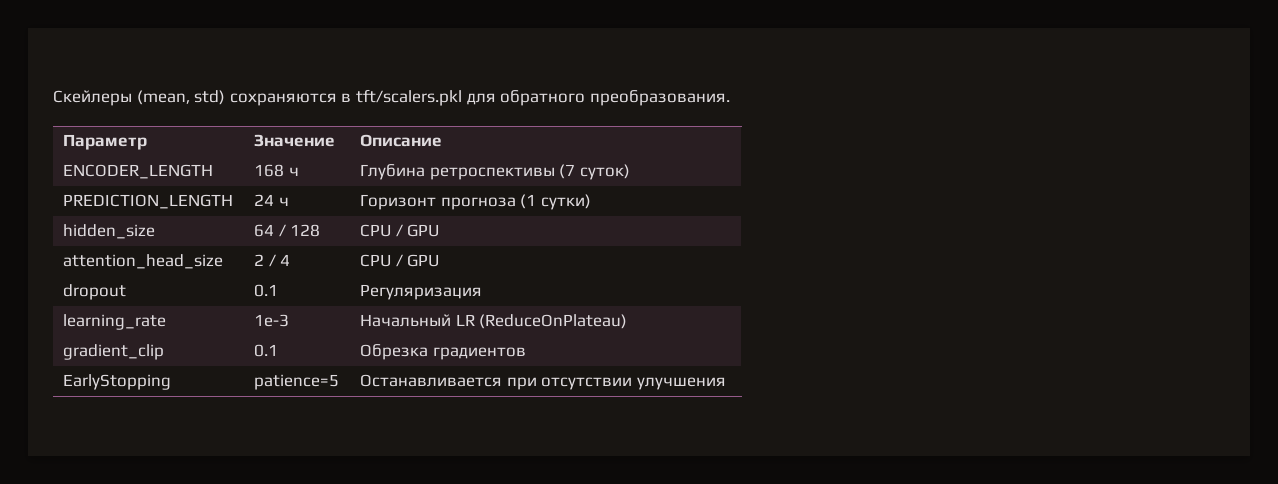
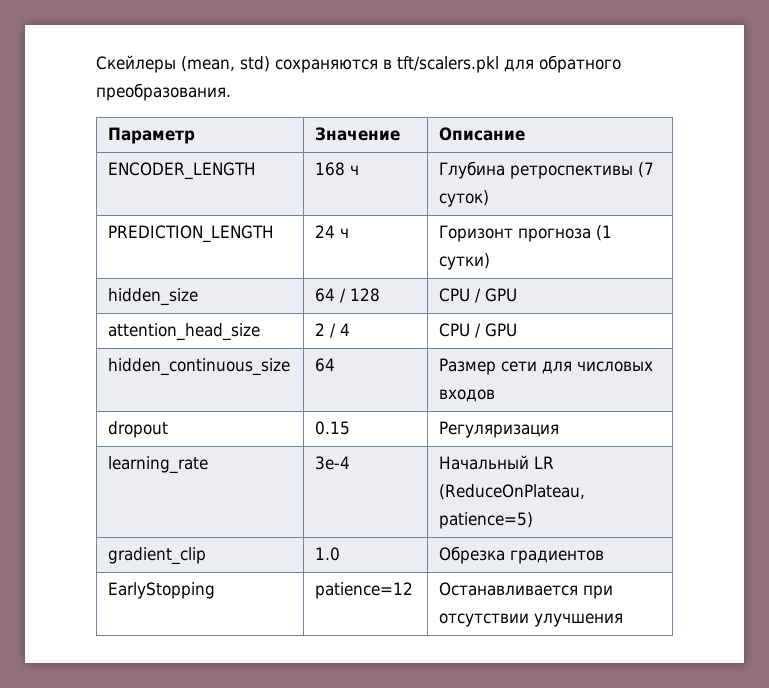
(440, 260) none -> [108,358,291,376] [315,358,336,372] [439,358,654,375] [439,389,496,402] // hidden_continuous_size | 64 | Размер сети для числовых входов
[254,284,279,297] 0.1 -> [315,421,351,435] 0.15
[254,314,290,327] 1e-3 -> [315,456,351,470] 3e-4
[479,314,628,329] (ReduceOnPlateau) -> [439,484,586,500] [439,512,534,529] (ReduceOnPlateau, patience=5)
[254,344,279,357] 0.1 -> [315,547,341,561] 1.0
[254,374,340,390] patience=5 -> [315,582,414,599] patience=12

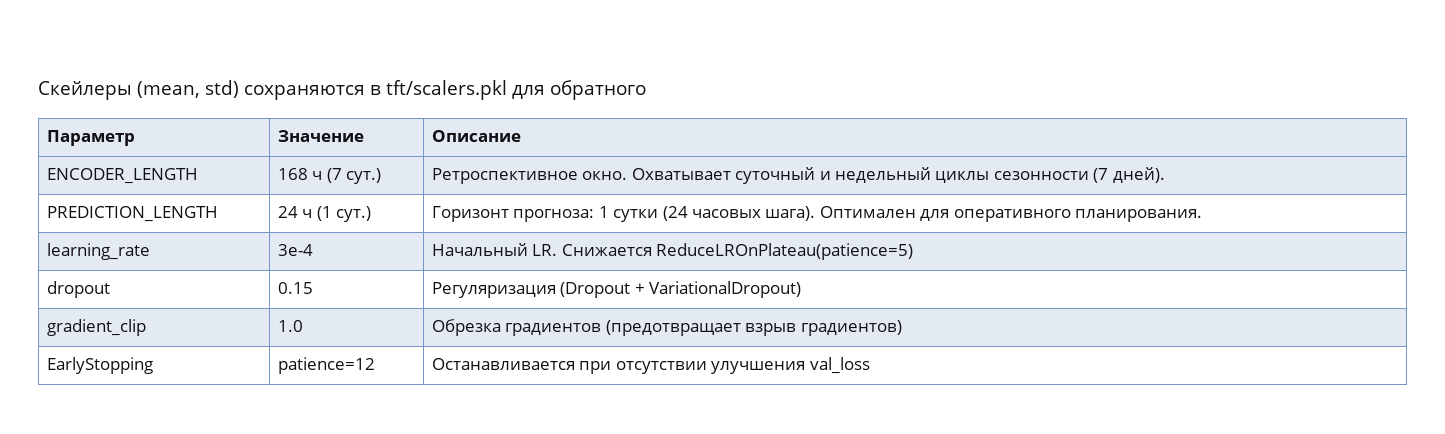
[96,83,231,101] преобразования. -> (646, 90) none
[439,161,655,179] [439,190,490,207] | Глубина ретроспективы (7 суток) -> [326,168,382,184] [431,167,1165,184] (7 сут.) | Ретроспективное окно. Охватывает суточный и недельный циклы сезонности (7 дней).
(350, 233) none -> [316,206,372,222] (1 сут.)
[518,225,613,242] [439,253,491,270] [108,288,199,306] [315,288,381,303] [439,288,518,303] [108,323,261,341] [315,323,351,338] [439,323,518,338] [108,358,291,376] [315,358,336,372] [439,358,654,375] [439,389,496,402] [108,421,169,438] [315,421,351,435] [439,421,560,438] [108,456,209,474] [315,456,351,470] [439,455,555,470] [439,484,586,500] [439,512,534,529] прогноза (1 сутки) // hidden_size | 64 / 128 | CPU / GPU // attention_head_size | 2 / 4 | CPU / GPU // hidden_continuous_size | 64 | Размер сети для числовых входов // dropout | 0.15 | Регуляризация // learning_rate | 3e-4 | Начальный LR (ReduceOnPlateau, patience=5) -> [513,206,1203,222] [46,243,150,260] [277,244,313,256] [431,243,914,260] [46,281,110,298] [277,282,313,294] [431,281,802,298] прогноза: 1 сутки (24 часовых шага). Оптимален для оперативного планирования. // learning_rate | 3e-4 | Начальный LR. Снижается ReduceLROnPlateau(patience=5) // dropout | 0.15 | Регуляризация (Dropout + VariationalDropout)
(605, 557) none -> [605,320,902,336] (предотвращает взрыв градиентов)
(624, 620) none -> [809,357,870,374] val_loss

